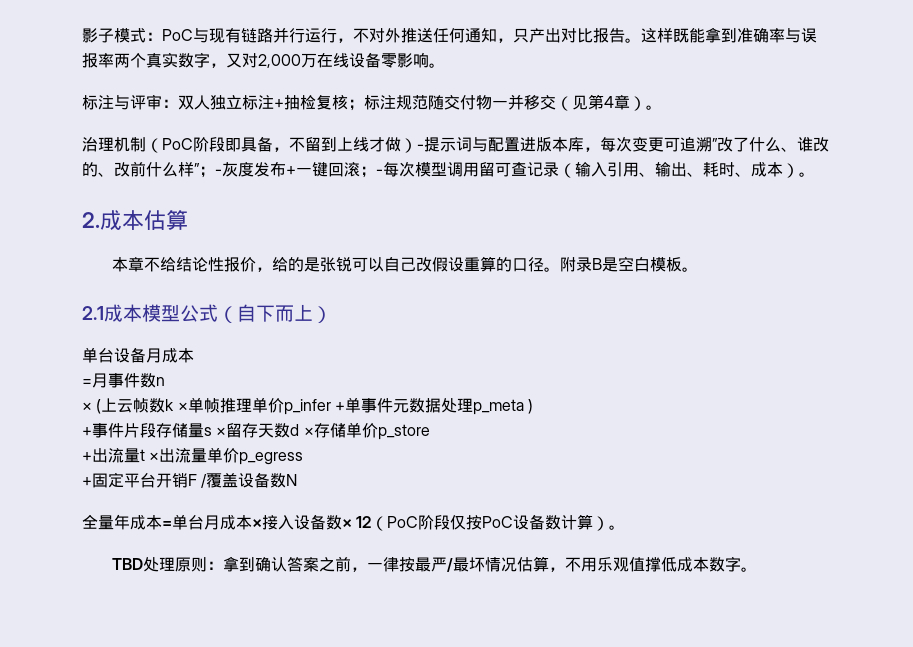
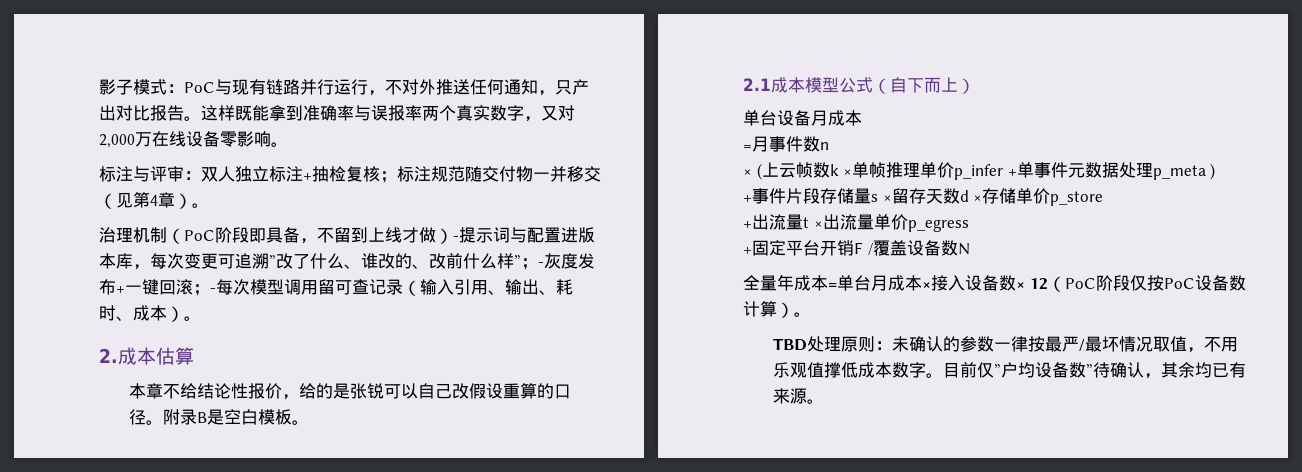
[222,556,367,572] 拿到确认答案之前， -> [891,336,994,352] 未确认的参数
[516,556,549,572] 估算 -> [1152,336,1187,352] 取值
(757, 569) none -> [942,362,1246,379] [772,388,824,404] 目前仅”户均设备数”待确认，其余均已有来源。

